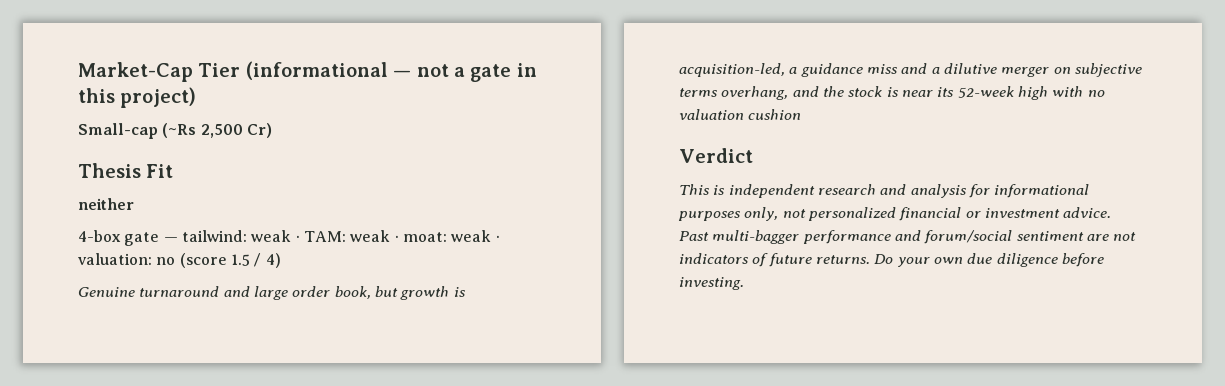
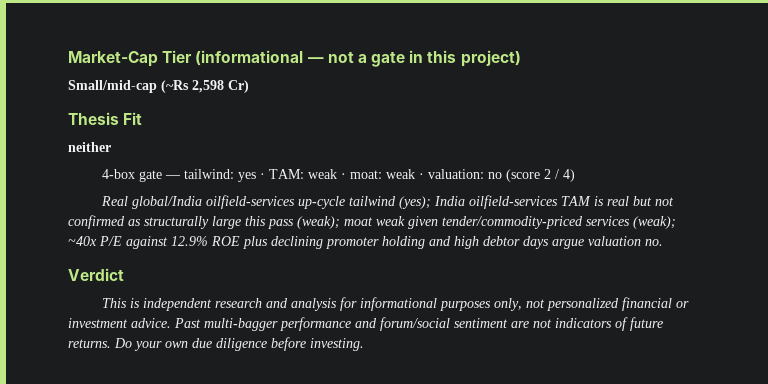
[78,123,243,139] Small-cap (~Rs 2,500 -> [68,80,224,93] Small/mid-cap (~Rs 2,598
[251,230,292,242] weak -> [237,172,256,182] yes
[230,254,250,266] 1.5 -> [543,169,551,179] 2
[78,286,466,300] [679,63,1142,77] [679,86,1105,100] [679,109,802,120] Genuine turnaround and large order book, but growth is acquisition-led, a guidance miss and a dilutive merger on subjective terms overhang, and the stock is near its 52-week high with no valuation cushion -> [100,195,674,209] [68,215,676,229] [68,236,663,249] Real global/India oilfield-services up-cycle tailwind (yes); India oilfield-services TAM is real but not confirmed as structurally large this pass (weak); moat weak given tender/commodity-priced services (weak); ~40x P/E against 12.9% ROE plus declining promoter holding and high debtor days argue valuation no.

